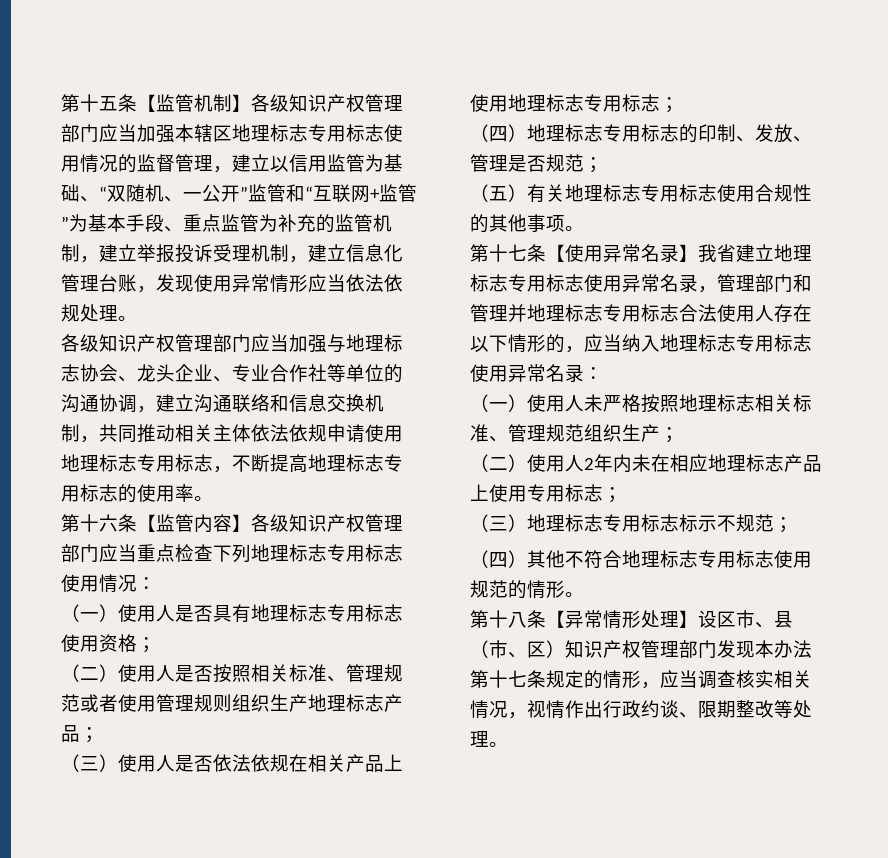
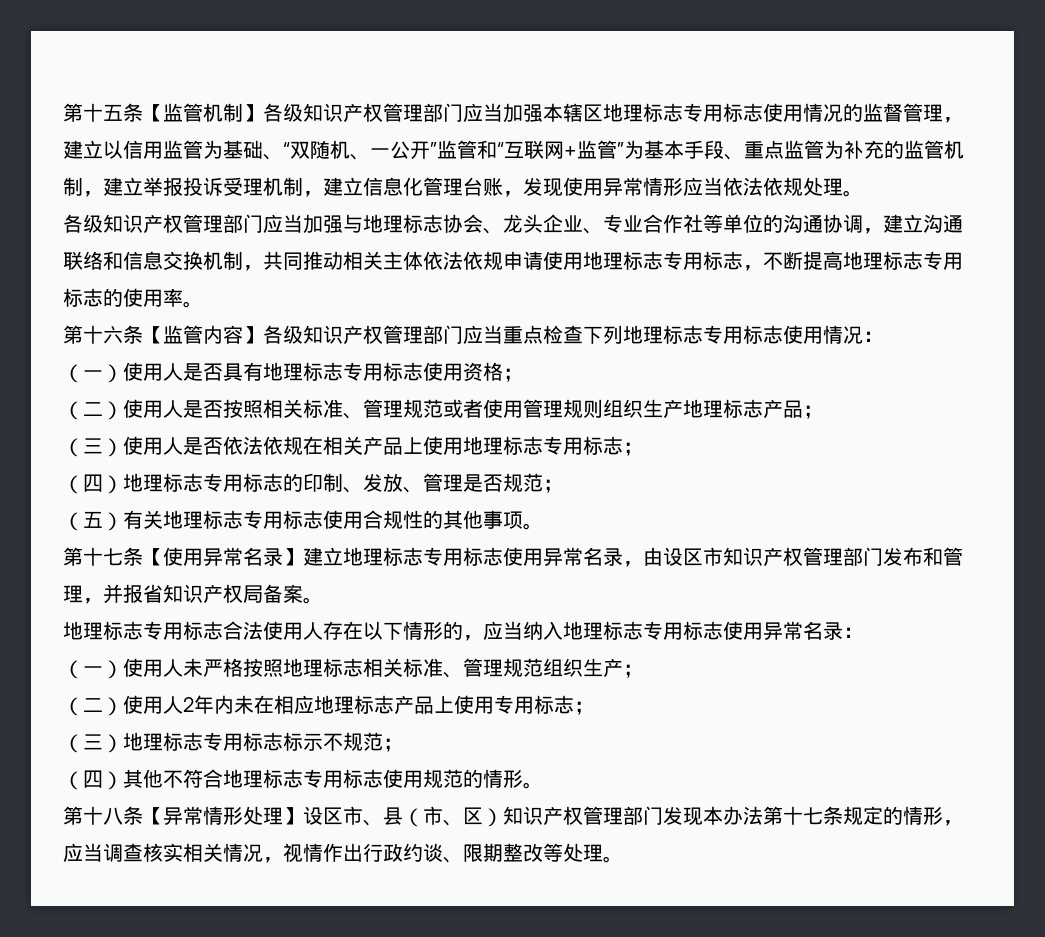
[698,244,736,262] 我省 -> (303, 557) none
[717,274,812,292] [470,304,527,322] 管理部门和管理并 -> [643,547,963,566] [63,584,323,604] 由设区市知识产权管理部门发布和管理，并报省知识产权局备案。 //

